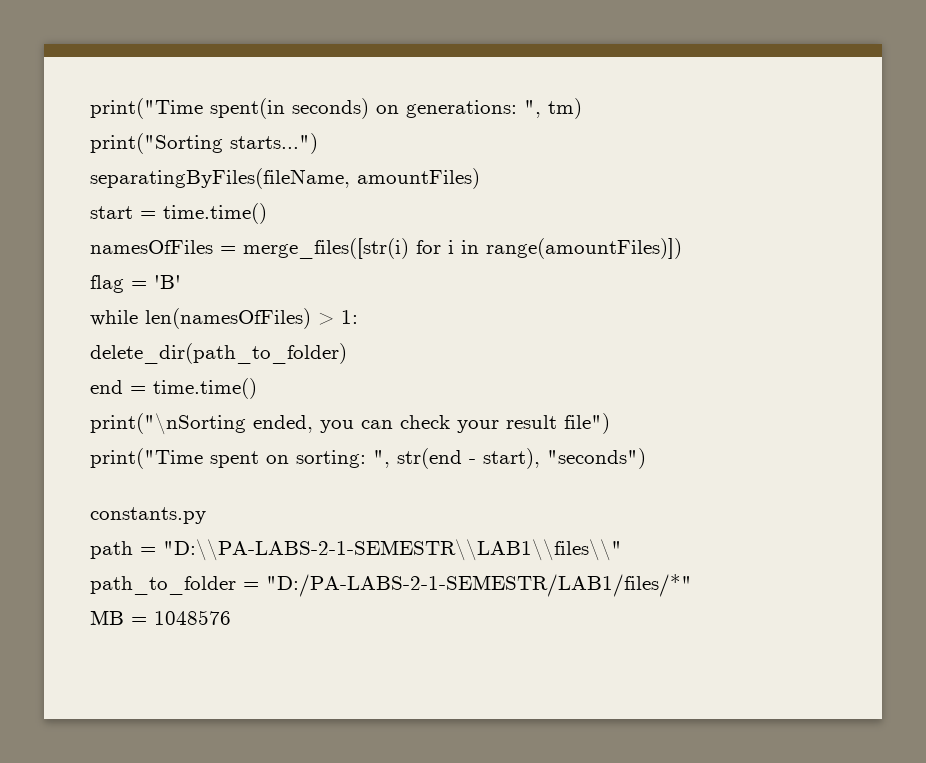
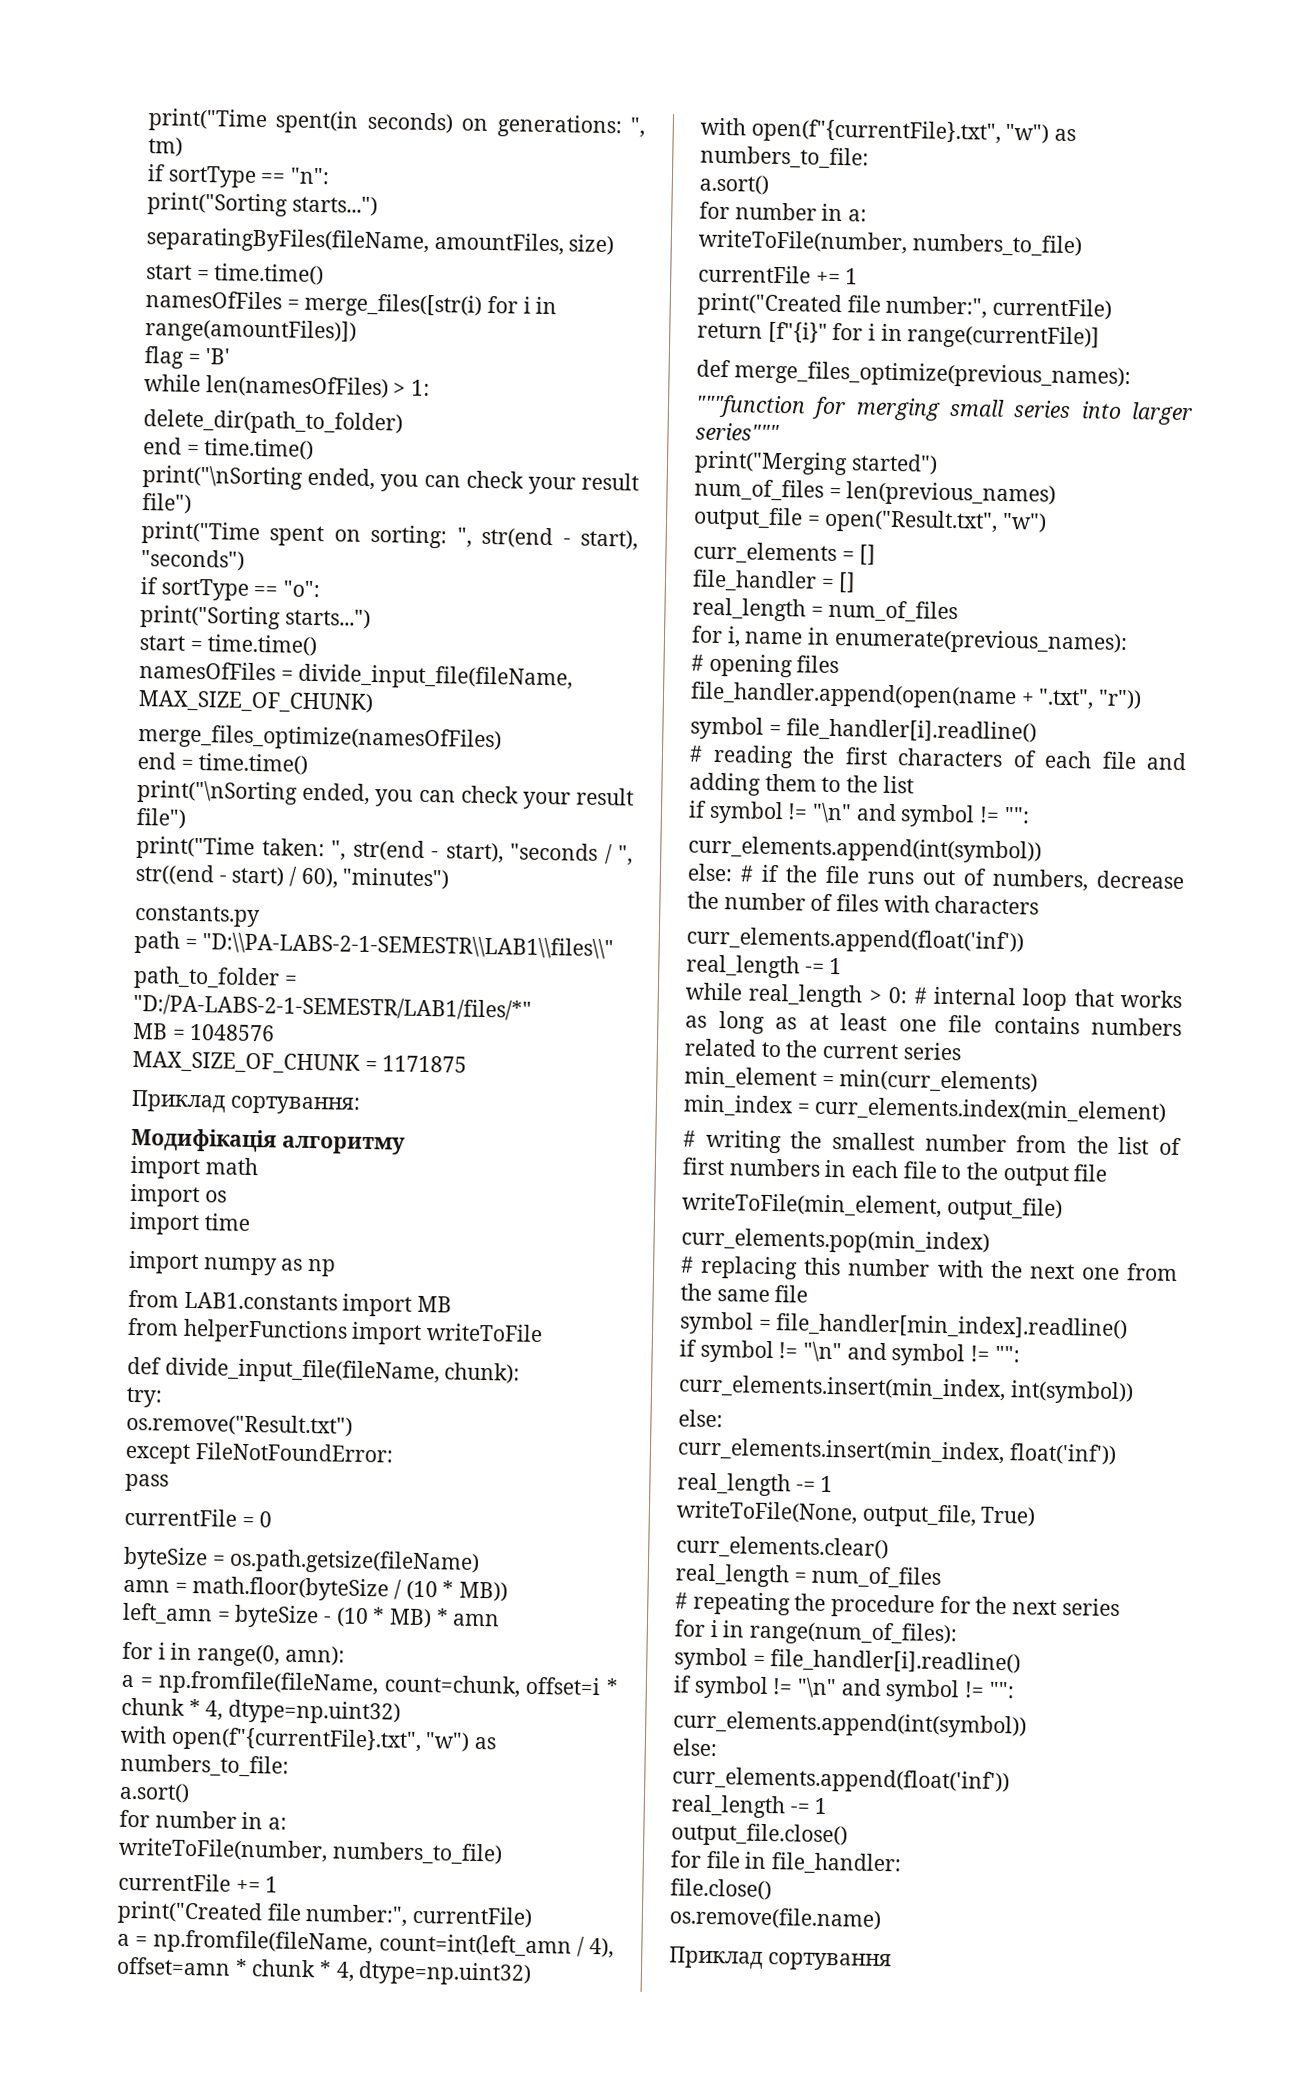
(582, 108) none -> [147,164,331,188] // if sortType == "n":
[357,168,480,189] amountFiles) -> [433,232,615,256] amountFiles, size)
(646, 458) none -> [140,577,321,601] [140,605,371,630] [139,634,318,657] [139,661,574,691] [138,689,373,715] [138,723,502,753] [137,751,309,775] [137,779,634,810] [136,807,186,829] [136,835,633,866] [135,863,450,890] // if sortType == "o": // print("Sorting starts...") // start = time.time() // namesOfFiles = divide_input_file(fileName, MAX_SIZE_OF_CHUNK) // merge_files_optimize(namesOfFiles) // end = time.time() // print("\nSorting ended, you can check your result file") // print("Time taken: ", str(end - start), "seconds / ", str((end - start) / 60), "minutes")
(231, 617) none -> [132,1050,468,1075] [131,1089,360,1115] [131,1126,406,1155] [130,1155,258,1180] [130,1183,227,1208] [129,1211,250,1236] [128,1250,337,1277] [128,1289,453,1317] [127,1317,544,1345] [127,1356,521,1385] [126,1386,162,1408] [126,1412,353,1437] [125,1442,393,1464] [125,1473,169,1492] [124,1507,273,1528] [123,1546,481,1576] [123,1576,509,1602] [122,1602,501,1629] [122,1641,345,1667] [121,1670,620,1698] [121,1697,402,1725] [120,1725,497,1754] [120,1753,289,1778] [119,1782,190,1804] [119,1809,288,1830] [118,1837,503,1866] [118,1872,279,1893] [117,1900,534,1928] [117,1929,614,1959] [116,1956,533,1986] [700,117,1077,145] [700,145,869,170] [699,174,769,195] [699,201,868,222] [698,229,1082,258] [698,264,859,285] [697,292,1113,320] [697,321,1101,350] [696,359,1131,390] [695,394,1193,426] [695,422,780,442] [694,450,938,476] [694,478,1057,507] [693,506,1048,534] [693,541,877,566] [692,569,857,594] [692,597,959,624] [691,625,1128,656] [691,653,840,678] [690,681,1143,710] [690,716,1038,744] [689,744,1187,771] [689,772,914,796] [688,800,1030,828] [688,835,1042,864] [687,863,1185,892] [687,891,1040,915] [686,926,1024,955] [686,954,843,979] [685,982,1182,1012] [685,1011,1182,1037] [684,1038,962,1061] [684,1066,1039,1094] [683,1094,1168,1124] [683,1129,1182,1156] [682,1157,1108,1187] [682,1192,1063,1222] [681,1227,990,1255] [681,1255,1178,1282] [680,1283,809,1303] [679,1311,1129,1341] [679,1339,1020,1367] [678,1374,1134,1405] [678,1409,723,1428] [677,1437,1117,1465] [677,1472,834,1497] [676,1500,1037,1528] [676,1535,889,1561] [675,1563,942,1589] [675,1591,1120,1618] [674,1619,958,1647] [674,1647,1022,1675] [673,1675,1014,1703] [673,1710,1027,1739] [672,1738,717,1757] [672,1766,1010,1795] [671,1794,828,1819] [671,1822,848,1848] [670,1850,903,1876] [670,1878,772,1901] [669,1906,882,1930] [669,1946,892,1972] // MAX_SIZE_OF_CHUNK = 1171875 // Приклад сортування: // Модифікація алгоритму // import math // import os // import time // import numpy as np // from LAB1.constants import MB // from helperFunctions import writeToFile // def divide_input_file(fileName, chunk): // try: // os.remove("Result.txt") // except FileNotFoundError: // pass // currentFile = 0 // byteSize = os.path.getsize(fileName) // amn = math.floor(byteSize / (10 * MB)) // left_amn = byteSize - (10 * MB) * amn // for i in range(0, amn): // a = np.fromfile(fileName, count=chunk, offset=i * chunk * 4, dtype=np.uint32) // with open(f"{currentFile}.txt", "w") as numbers_to_file: // a.sort() // for number in a: // writeToFile(number, numbers_to_file) // currentFile += 1 // print("Created file number:", currentFile) // a = np.fromfile(fileName, count=int(left_amn / 4), offset=amn * chunk * 4, dtype=np.uint32) // with open(f"{currentFile}.txt", "w") as numbers_to_file: // a.sort() // for number in a: // writeToFile(number, numbers_to_file) // currentFile += 1 // print("Created file number:", currentFile) // return [f"{i}" for i in range(currentFile)] // def merge_files_optimize(previous_names): // """function for merging small series into larger series""" // print("Merging started") // num_of_files = len(previous_names) // output_file = open("Result.txt", "w") // curr_elements = [] // file_handler = [] // real_length = num_of_files // for i, name in enumerate(previous_names): // # opening files // file_handler.append(open(name + ".txt", "r")) // symbol = file_handler[i].readline() // # reading the first characters of each file and adding them to the list // if symbol != "\n" and symbol != "": // curr_elements.append(int(symbol)) // else: # if the file runs out of numbers, decrease the number of files with characters // curr_elements.append(float('inf')) // real_length -= 1 // while real_length > 0: # internal loop that works as long as at least one file contains numbers related to the current series // min_element = min(curr_elements) // min_index = curr_elements.index(min_element) // # writing the smallest number from the list of first numbers in each file to the output file // writeToFile(min_element, output_file) // curr_elements.pop(min_index) // # replacing this number with the next one from the same file // symbol = file_handler[min_index].readline() // if symbol != "\n" and symbol != "": // curr_elements.insert(min_index, int(symbol)) // else: // curr_elements.insert(min_index, float('inf')) // real_length -= 1 // writeToFile(None, output_file, True) // curr_elements.clear() // real_length = num_of_files // # repeating the procedure for the next series // for i in range(num_of_files): // symbol = file_handler[i].readline() // if symbol != "\n" and symbol != "": // curr_elements.append(int(symbol)) // else: // curr_elements.append(float('inf')) // real_length -= 1 // output_file.close() // for file in file_handler: // file.close() // os.remove(file.name) // Приклад сортування

